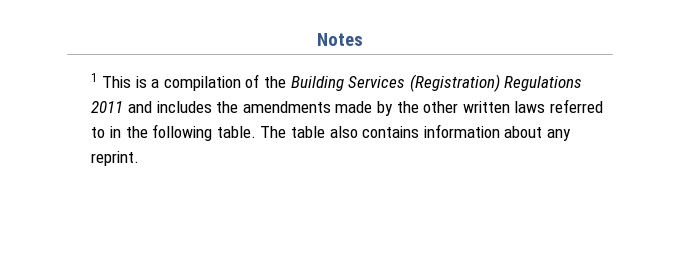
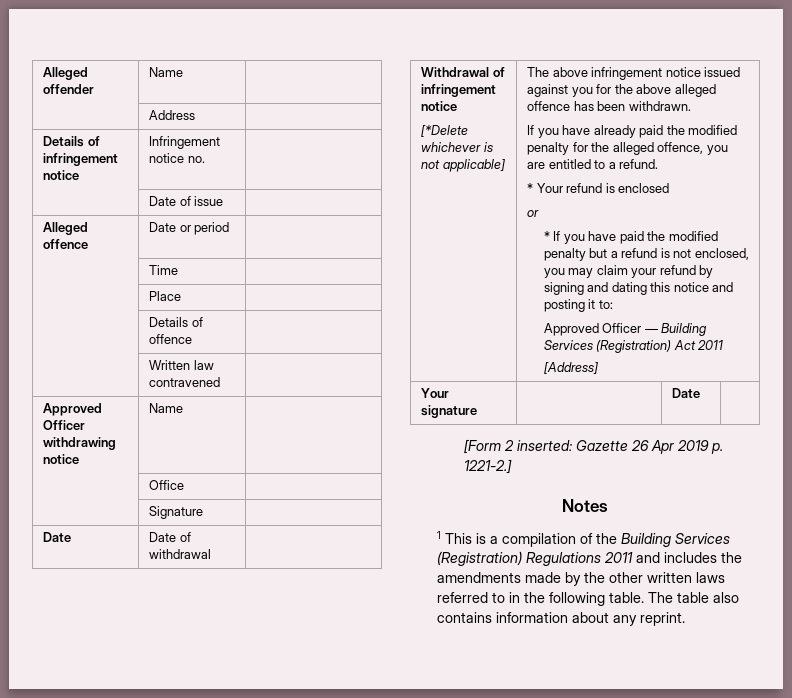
(317, 39) none -> [43,67,89,80] [43,84,95,94] [149,67,184,77] [149,110,196,120] [43,136,100,147] [43,153,119,166] [43,170,80,180] [149,136,221,149] [149,153,205,163] [149,196,224,206] [43,222,89,235] [43,239,89,249] [149,222,230,235] [149,265,179,275] [149,291,182,301] [149,317,203,327] [149,334,193,344] [149,360,214,370] [149,377,221,387] [43,403,103,416] [43,420,86,430] [43,437,117,450] [43,454,80,464] [149,403,184,413] [149,480,185,490] [149,506,204,519] [43,532,72,542] [149,532,191,542] [149,549,212,559] [421,67,505,77] [421,84,497,97] [421,101,458,111] [421,125,469,137] [421,142,493,152] [421,159,505,172] [527,67,741,80] [527,84,716,97] [527,101,691,111] [527,125,738,138] [527,142,728,155] [527,159,659,169] [527,183,670,193] [527,210,540,217] [543,231,718,244] [543,248,749,261] [543,265,714,278] [543,282,734,295] [543,299,613,312] [543,323,708,336] [543,340,724,353] [543,362,598,374] [421,388,450,398] [421,405,478,418] [672,388,701,398] [464,439,724,454] [464,459,513,474] Alleged offender | Name | // | Address | // Details of infringement notice | Infringement notice no. | // | Date of issue | // Alleged offence | Date or period | // | Time | // | Place | // | Details of offence | // | Written law contravened | // Approved Officer withdrawing notice | Name | // | Office | // | Signature | // Date | Date of withdrawal | // Withdrawal of infringement notice // [*Delete whichever is not applicable] | The above infringement notice issued against you for the above alleged offence has been withdrawn. // If you have already paid the modified penalty for the alleged offence, you are entitled to a refund. // * Your refund is enclosed // or // * If you have paid the modified penalty but a refund is not enclosed, you may claim your refund by signing and dating this notice and posting it to: // Approved Officer — Building Services (Registration) Act 2011 // [Address] // Your signature | | Date | // [Form 2 inserted: Gazette 26 Apr 2019 p. 1221-2.] //

